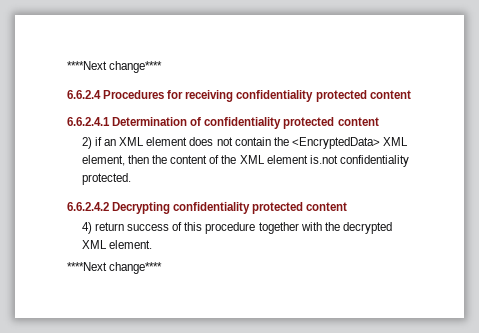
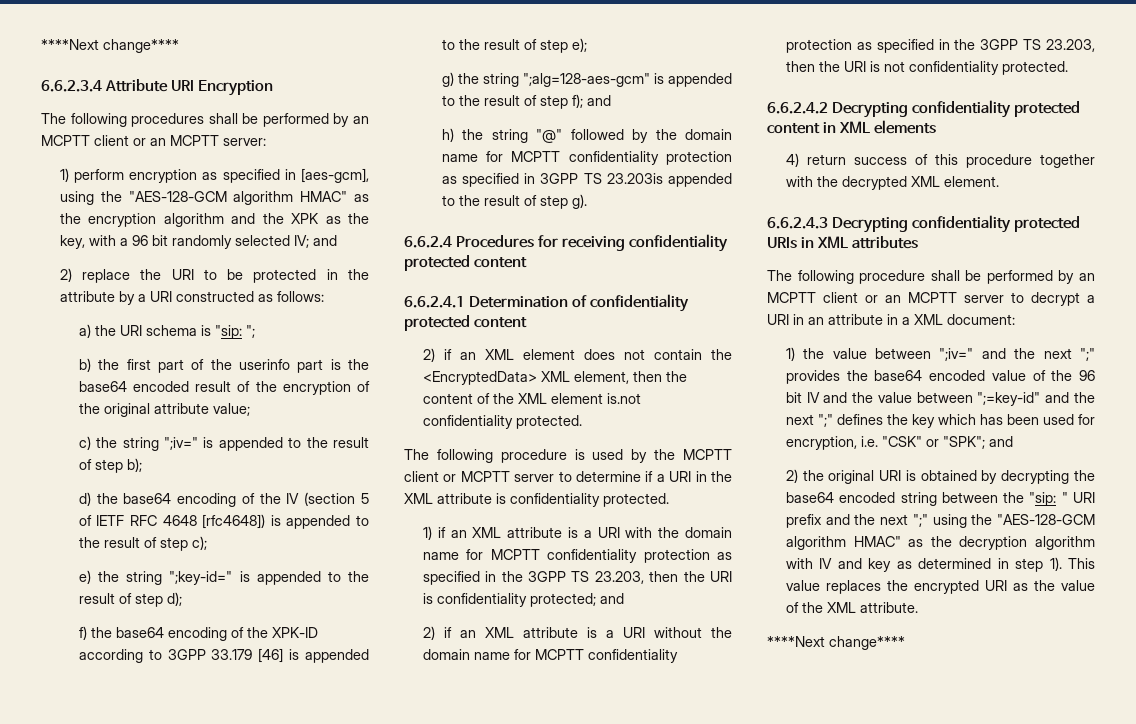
[67,61,163,73] ****Next change**** -> [41,39,179,53] [41,79,273,96] [41,113,369,127] [41,135,266,146] [59,168,369,183] [59,191,370,205] [59,213,369,227] [59,235,337,249] [59,268,369,283] [59,291,324,305] [78,324,255,339] [78,358,369,373] [78,381,370,395] [78,403,250,417] [78,436,369,451] [78,458,142,473] [78,492,369,507] [78,514,369,529] [78,536,207,551] [78,570,369,585] [78,592,182,607] [78,626,318,641] [78,648,369,663] [441,38,587,53] [441,72,732,87] [441,94,611,109] [441,128,732,143] [441,151,732,165] [441,173,732,187] [441,194,587,209] ****Next change**** // 6.6.2.3.4 Attribute URI Encryption // The following procedures shall be performed by an MCPTT client or an MCPTT server: // 1) perform encryption as specified in [aes-gcm], using the "AES-128-GCM algorithm HMAC" as the encryption algorithm and the XPK as the key, with a 96 bit randomly selected IV; and // 2) replace the URI to be protected in the attribute by a URI constructed as follows: // a) the URI schema is "sip: "; // b) the first part of the userinfo part is the base64 encoded result of the encryption of the original attribute value; // c) the string ";iv=" is appended to the result of step b); // d) the base64 encoding of the IV (section 5 of IETF RFC 4648 [rfc4648]) is appended to the result of step c); // e) the string ";key-id=" is appended to the result of step d); // f) the base64 encoding of the XPK-ID according to 3GPP 33.179 [46] is appended to the result of step e); // g) the string ";alg=128-aes-gcm" is appended to the result of step f); and // h) the string "@" followed by the domain name for MCPTT confidentiality protection as specified in 3GPP TS 23.203is appended to the result of step g).
(131, 179) none -> [404,449,732,463] [404,471,732,482] [404,493,669,507] [422,526,732,540] [422,549,732,563] [422,571,732,585] [422,593,624,607] [422,626,732,640] [422,649,678,663] [785,39,1095,53] [785,61,1068,75] // The following procedure is used by the MCPTT client or MCPTT server to determine if a URI in the XML attribute is confidentiality protected. // 1) if an XML attribute is a URI with the domain name for MCPTT confidentiality protection as specified in the 3GPP TS 23.203, then the URI is confidentiality protected; and // 2) if an XML attribute is a URI without the domain name for MCPTT confidentiality protection as specified in the 3GPP TS 23.203, then the URI is not confidentiality protected.
(348, 206) none -> [822,120,936,134] in XML elements
(153, 244) none -> [767,215,1080,233] [767,236,918,249] [767,270,1095,284] [767,292,1095,306] [767,314,1015,325] [785,347,1095,361] [785,370,1095,384] [785,392,1095,406] [785,414,1095,428] [785,436,1013,450] [785,469,1095,484] [785,492,1095,506] [785,514,1095,528] [785,536,1095,550] [785,557,1095,572] [785,580,1095,594] [785,602,918,613] // 6.6.2.4.3 Decrypting confidentiality protected URIs in XML attributes // The following procedure shall be performed by an MCPTT client or an MCPTT server to decrypt a URI in an attribute in a XML document: // 1) the value between ";iv=" and the next ";" provides the base64 encoded value of the 96 bit IV and the value between ";=key-id" and the next ";" defines the key which has been used for encryption, i.e. "CSK" or "SPK"; and // 2) the original URI is obtained by decrypting the base64 encoded string between the "sip: " URI prefix and the next ";" using the "AES-128-GCM algorithm HMAC" as the decryption algorithm with IV and key as determined in step 1). This value replaces the encrypted URI as the value of the XML attribute.

